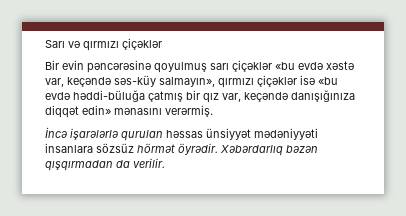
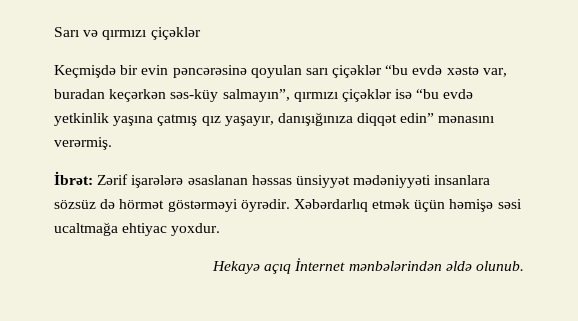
[45,60,59,70] Bir -> [54,65,139,78] Keçmişdə bir
[154,62,207,73] qoyulmuş -> [250,65,302,78] qoyulan
[275,62,295,70] «bu -> [385,65,409,75] “bu
[67,75,338,88] [45,90,288,103] keçəndə səs-küy salmayın», qırmızı çiçəklər isə «bu evdə həddi-büluğa çatmış bir qız var, keçəndə -> [54,89,474,102] [54,113,274,126] buradan keçərkən səs-küy salmayın”, qırmızı çiçəklər isə “bu evdə yetkinlik yaşına çatmış qız yaşayır,
[82,105,111,115] edin» -> [400,113,435,123] edin”
[45,127,163,141] İncə işarələrlə qurulan -> [54,171,248,188] İbrət: Zərif işarələrə əsaslanan
[137,143,318,156] [45,158,165,171] hörmət öyrədir. Xəbərdarlıq bəzən qışqırmadan da verilir. -> [100,199,522,212] [54,222,221,236] [212,258,524,274] də hörmət göstərməyi öyrədir. Xəbərdarlıq etmək üçün həmişə səsi ucaltmağa ehtiyac yoxdur. // Hekayə açıq İnternet mənbələrindən əldə olunub.

